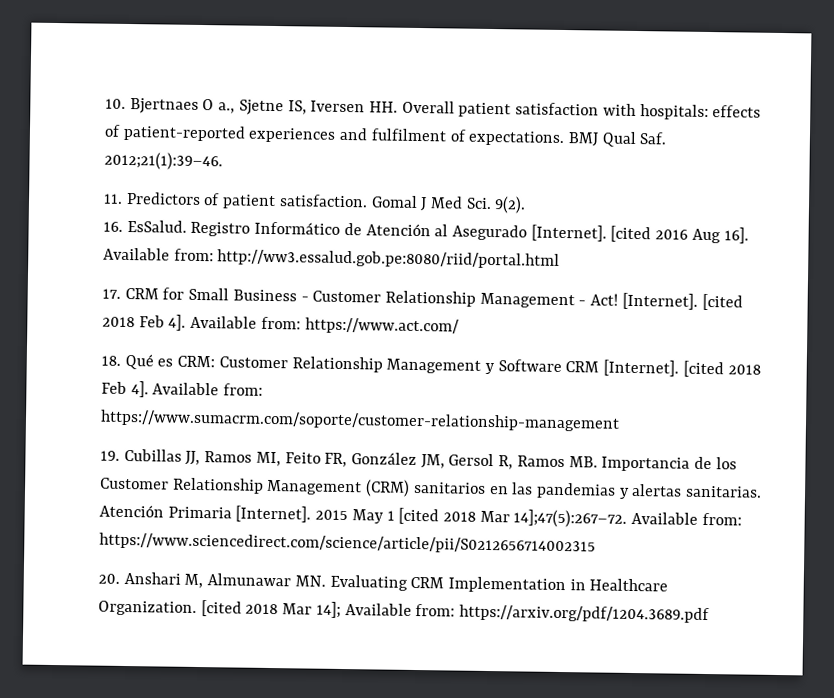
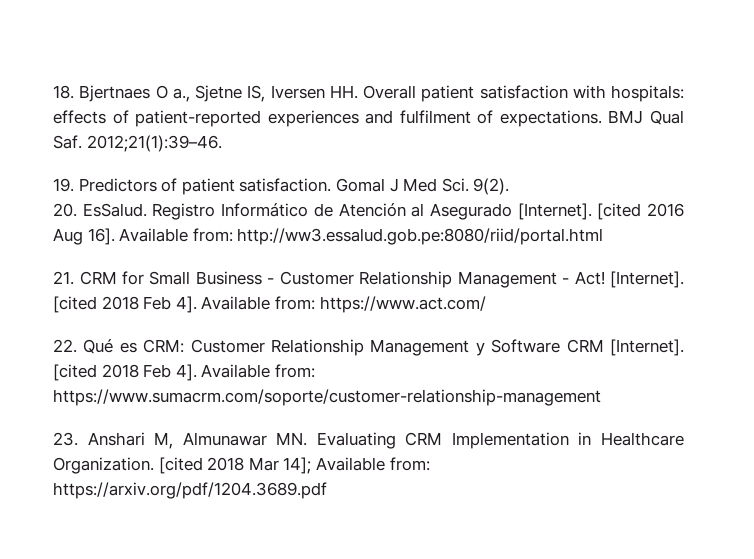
[104,98,126,109] 10. -> [53,85,75,99] 18.
[102,193,123,204] 11. -> [53,178,75,192] 19.
[102,221,123,232] 16. -> [53,203,78,217] 20.
[101,288,121,299] 17. -> [53,271,75,285] 21.
[100,355,121,366] 18. -> [53,339,78,353] 22.
[99,448,737,472] [99,477,763,499] [98,504,742,528] [98,532,596,555] [97,573,120,584] 19. Cubillas JJ, Ramos MI, Feito FR, González JM, Gersol R, Ramos MB. Importancia de los Customer Relationship Management (CRM) sanitarios en las pandemias y alertas sanitarias. Atención Primaria [Internet]. 2015 May 1 [cited 2018 Mar 14];47(5):267–72. Available from: https://www.sciencedirect.com/science/article/pii/S0212656714002315 // 20. -> [53,432,79,446] 23.

